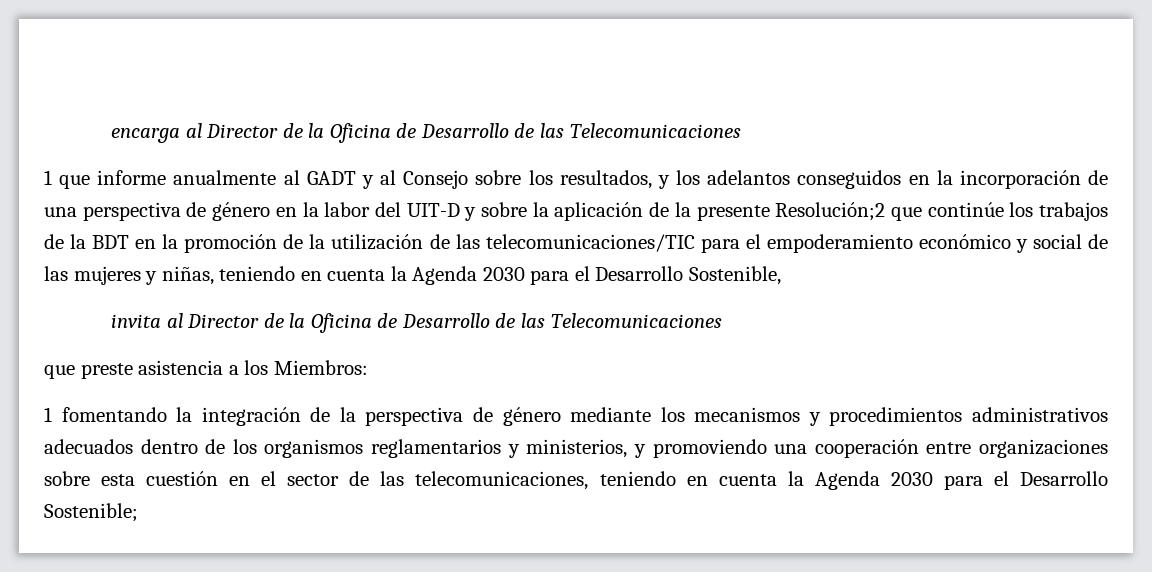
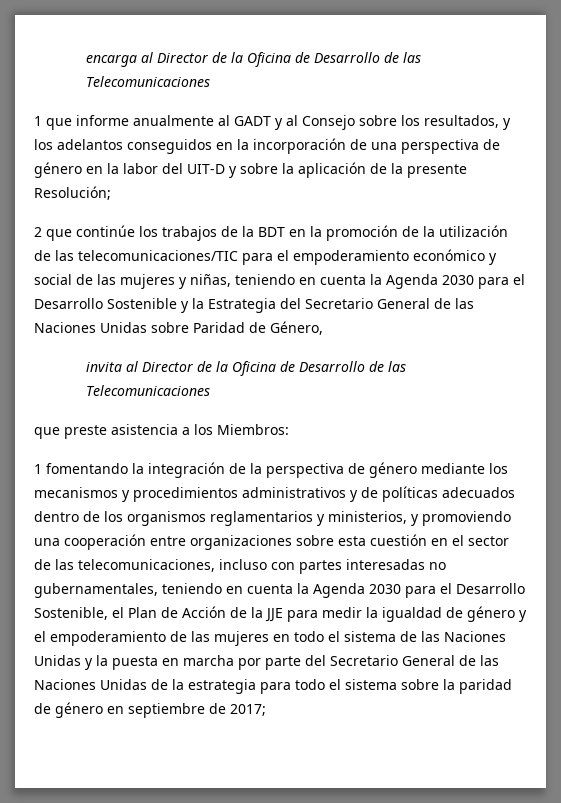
[775,202,886,221] Resolución;2 -> [34,186,111,200] [34,227,42,237] Resolución; // 2
[688,266,781,285] Sostenible, -> [107,298,474,313] [34,321,323,335] Sostenible y la Estrategia del Secretario General de las Naciones Unidas sobre Paridad de Género,
(1108, 414) none -> [350,486,438,502] y de políticas
[599,471,1109,490] [44,503,138,522] teniendo en cuenta la Agenda 2030 para el Desarrollo Sostenible; -> [219,559,446,574] [34,583,525,598] [34,606,527,622] [34,631,506,646] [34,655,499,670] [34,679,512,694] [34,702,266,718] incluso con partes interesadas no gubernamentales, teniendo en cuenta la Agenda 2030 para el Desarrollo Sostenible, el Plan de Acción de la JJE para medir la igualdad de género y el empoderamiento de las mujeres en todo el sistema de las Naciones Unidas y la puesta en marcha por parte del Secretario General de las Naciones Unidas de la estrategia para todo el sistema sobre la paridad de género en septiembre de 2017;

